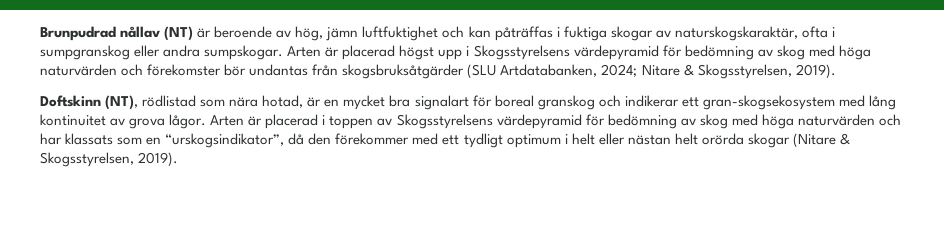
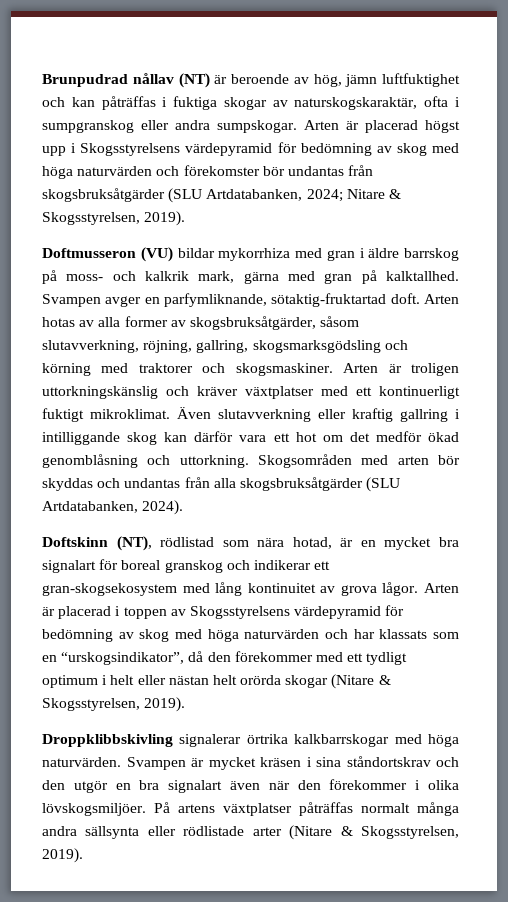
(836, 71) none -> [42,247,459,262] [42,270,459,284] [42,293,459,307] [42,316,360,330] [42,340,408,353] [42,363,459,376] [42,386,460,399] [42,407,460,422] [42,431,460,445] [42,454,460,468] [42,477,401,492] [42,500,184,515] // Doftmusseron (VU) bildar mykorrhiza med gran i äldre barrskog på moss- och kalkrik mark, gärna med gran på kalktallhed. Svampen avger en parfymliknande, sötaktig-fruktartad doft. Arten hotas av alla former av skogsbruksåtgärder, såsom slutavverkning, röjning, gallring, skogsmarksgödsling och körning med traktorer och skogsmaskiner. Arten är troligen uttorkningskänslig och kräver växtplatser med ett kontinuerligt fuktigt mikroklimat. Även slutavverkning eller kraftig gallring i intilliggande skog kan därför vara ett hot om det medför ökad genomblåsning och uttorkning. Skogsområden med arten bör skyddas och undantas från alla skogsbruksåtgärder (SLU Artdatabanken, 2024).
(179, 159) none -> [42,734,459,747] [42,756,459,770] [42,779,460,793] [42,802,459,816] [42,825,459,840] [42,848,83,863] // Droppklibbskivling signalerar örtrika kalkbarrskogar med höga naturvärden. Svampen är mycket kräsen i sina ståndortskrav och den utgör en bra signalart även när den förekommer i olika lövskogsmiljöer. På artens växtplatser påträffas normalt många andra sällsynta eller rödlistade arter (Nitare & Skogsstyrelsen, 2019).

